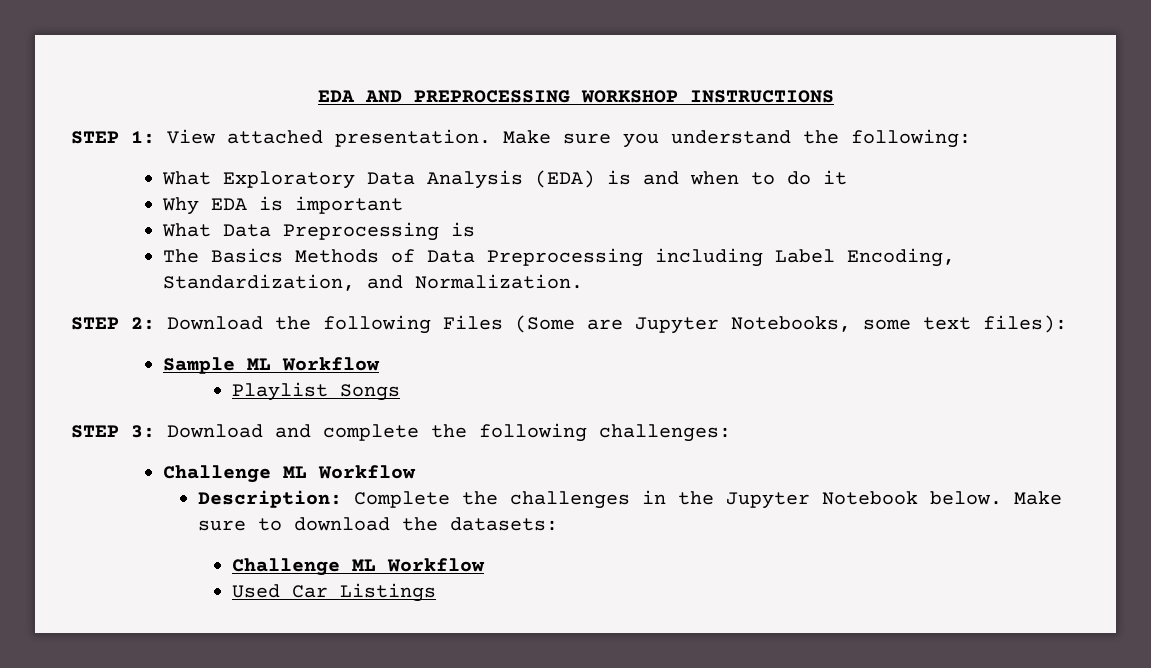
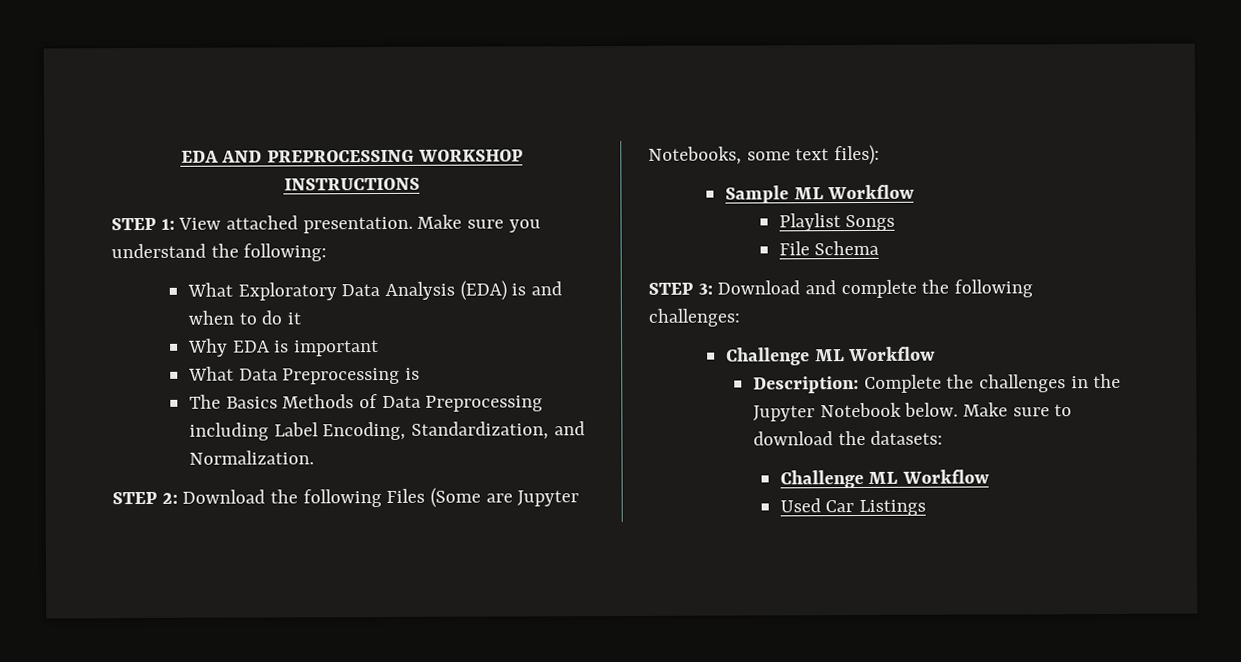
(401, 392) none -> [778,240,880,256] // File Schema

